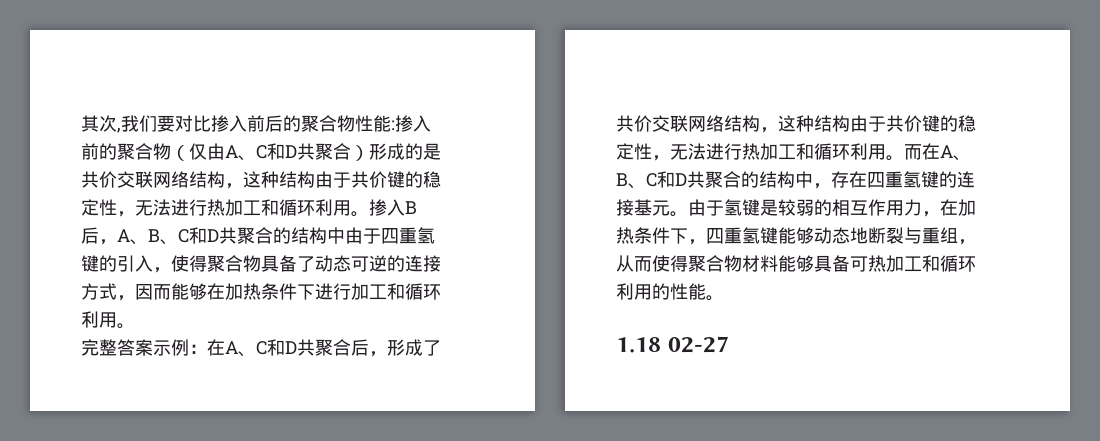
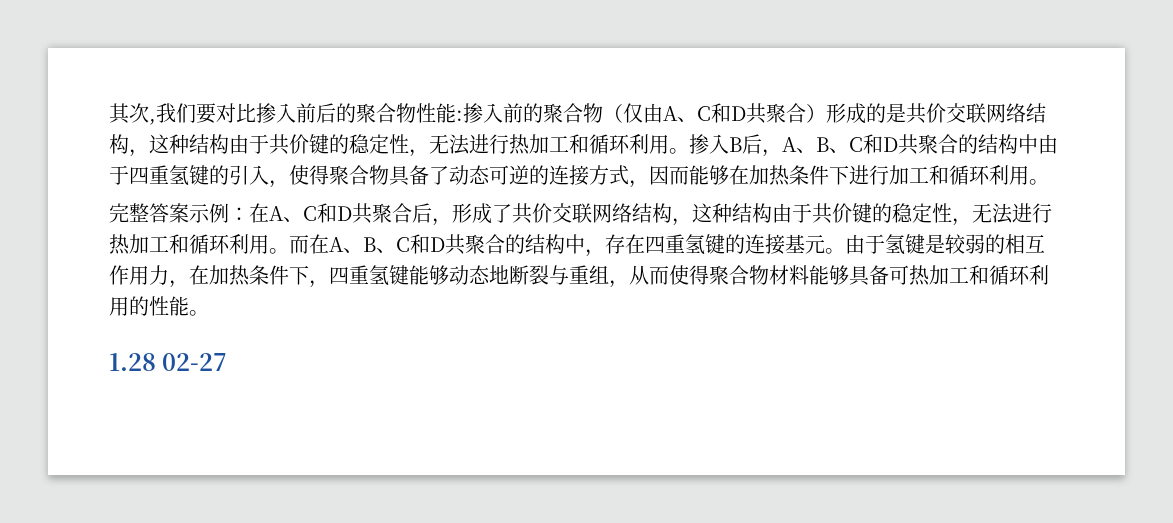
[616,337,661,353] 1.18 -> [109,353,156,371] 1.28

